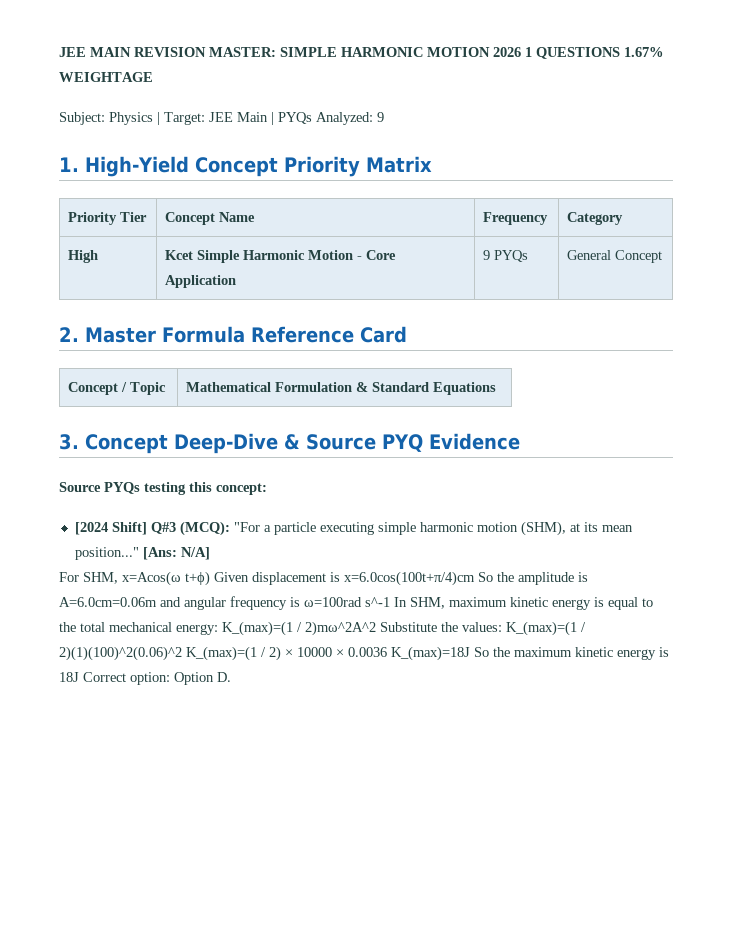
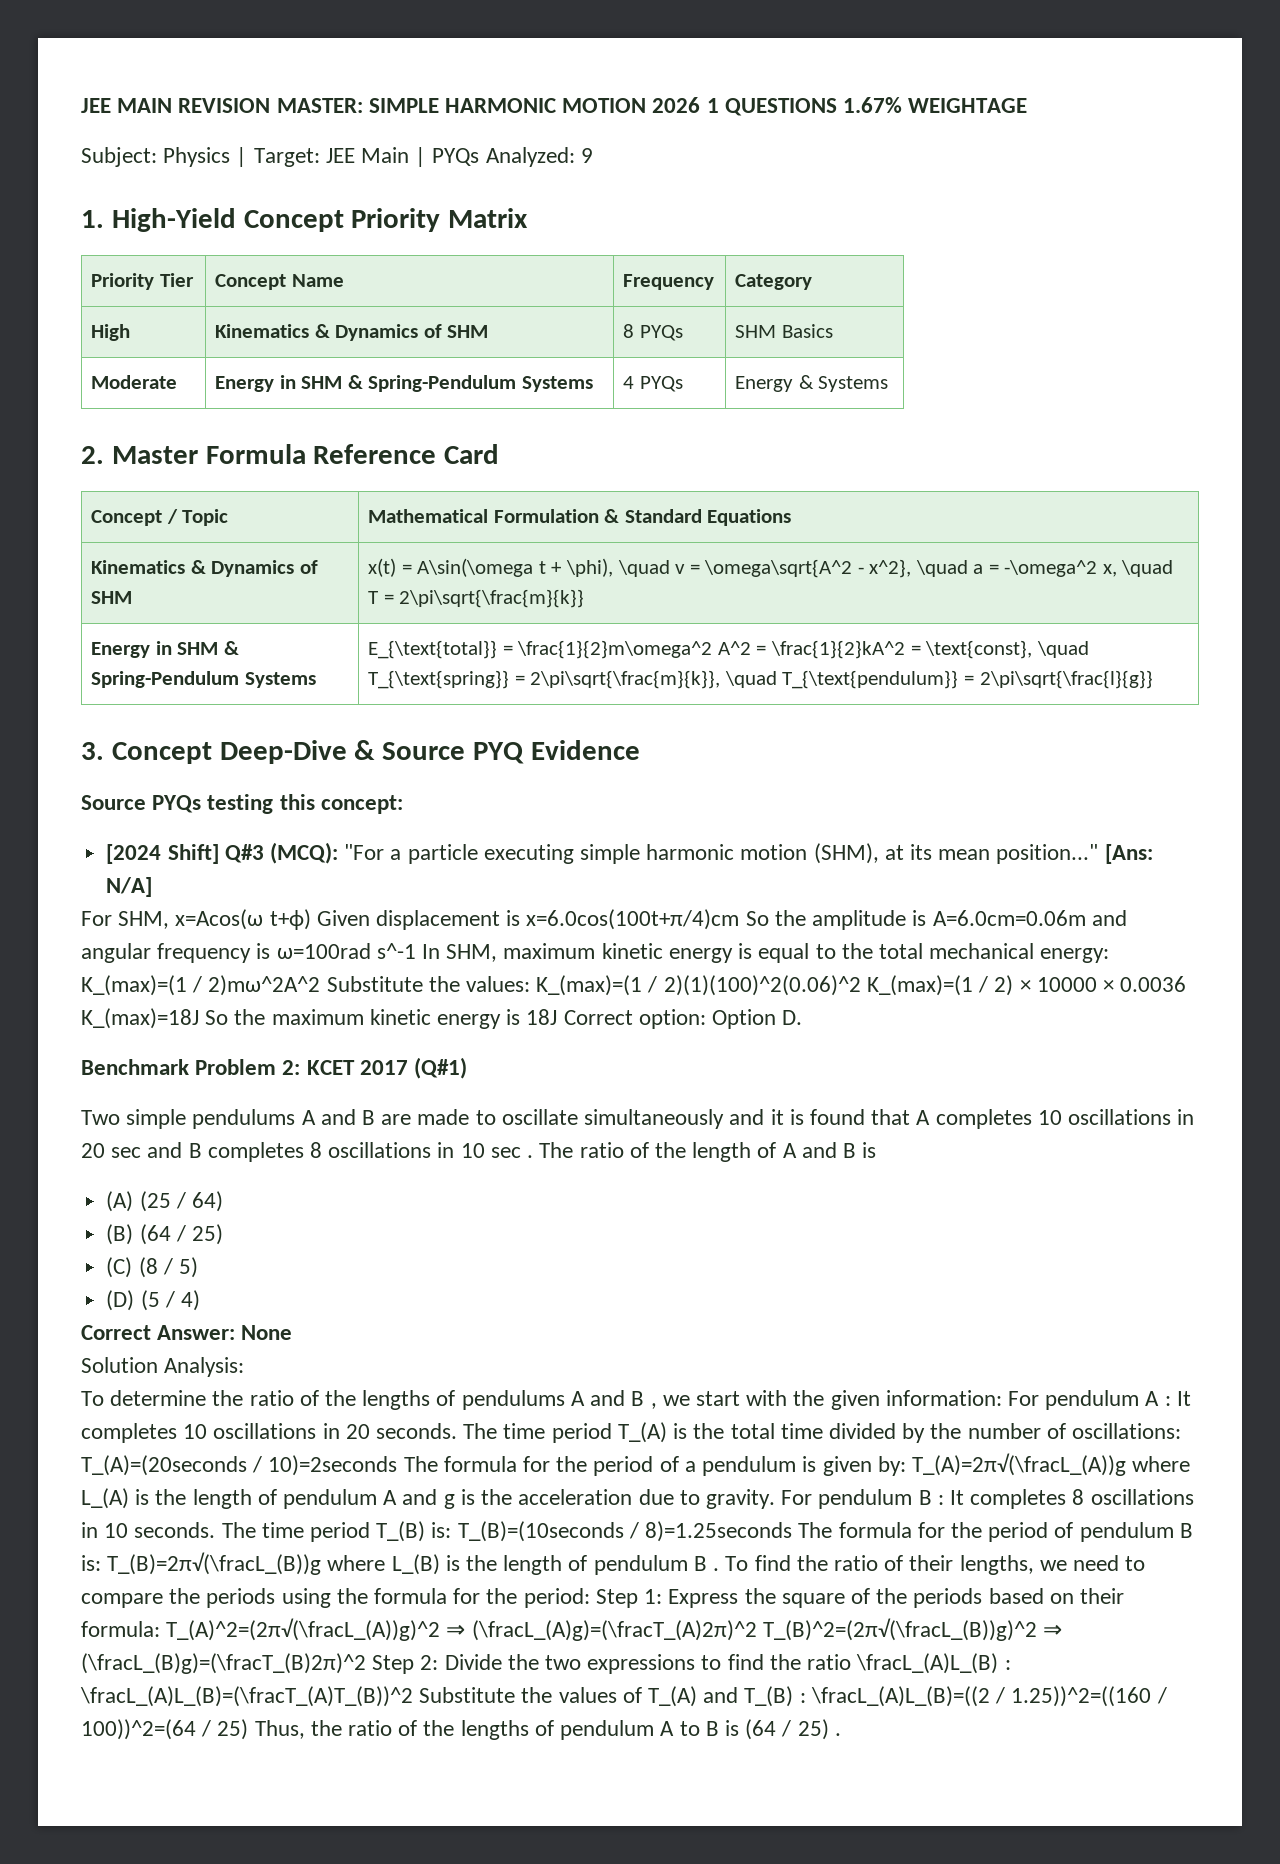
[165,250,397,263] [165,275,237,288] [483,250,529,262] [567,250,663,263] Kcet Simple Harmonic Motion - Core Application | 9 PYQs | General Concept -> [215,324,489,341] [623,324,683,341] [735,324,833,338] [91,375,178,389] [215,375,593,392] [623,376,683,392] [735,375,889,392] Kinematics & Dynamics of SHM | 8 PYQs | SHM Basics // Moderate | Energy in SHM & Spring-Pendulum Systems | 4 PYQs | Energy & Systems
(497, 388) none -> [91,560,318,577] [91,591,133,604] [368,558,1174,578] [368,589,585,608] [91,641,239,658] [91,671,316,688] [368,640,1089,659] [368,670,1153,689] // Kinematics & Dynamics of SHM | x(t) = A\sin(\omega t + \phi), \quad v = \omega\sqrt{A^2 - x^2}, \quad a = -\omega^2 x, \quad T = 2\pi\sqrt{\frac{m}{k}} // Energy in SHM & Spring-Pendulum Systems | E_{\text{total}} = \frac{1}{2}m\omega^2 A^2 = \frac{1}{2}kA^2 = \text{const}, \quad T_{\text{spring}} = 2\pi\sqrt{\frac{m}{k}}, \quad T_{\text{pendulum}} = 2\pi\sqrt{\frac{l}{g}}
(231, 677) none -> [81,1057,468,1079] [81,1109,1195,1129] [81,1142,877,1162] [106,1191,223,1212] [106,1224,223,1245] [106,1257,198,1278] [106,1290,200,1311] [81,1325,293,1340] [81,1357,245,1377] [81,1390,1191,1410] [81,1422,1181,1443] [81,1453,1191,1476] [81,1488,1194,1509] [81,1521,1193,1542] [81,1552,1146,1575] [81,1588,1124,1608] [81,1618,1063,1641] [81,1653,1011,1674] [80,1686,1167,1707] [81,1719,841,1740] // Benchmark Problem 2: KCET 2017 (Q#1) // Two simple pendulums A and B are made to oscillate simultaneously and it is found that A completes 10 oscillations in 20 sec and B completes 8 oscillations in 10 sec . The ratio of the length of A and B is // (A) (25 / 64) // (B) (64 / 25) // (C) (8 / 5) // (D) (5 / 4) // Correct Answer: None // Solution Analysis: // To determine the ratio of the lengths of pendulums A and B , we start with the given information: For pendulum A : It completes 10 oscillations in 20 seconds. The time period T_(A) is the total time divided by the number of oscillations: T_(A)=(20seconds / 10)=2seconds The formula for the period of a pendulum is given by: T_(A)=2π√(\fracL_(A))g where L_(A) is the length of pendulum A and g is the acceleration due to gravity. For pendulum B : It completes 8 oscillations in 10 seconds. The time period T_(B) is: T_(B)=(10seconds / 8)=1.25seconds The formula for the period of pendulum B is: T_(B)=2π√(\fracL_(B))g where L_(B) is the length of pendulum B . To find the ratio of their lengths, we need to compare the periods using the formula for the period: Step 1: Express the square of the periods based on their formula: T_(A)^2=(2π√(\fracL_(A))g)^2 ⇒ (\fracL_(A)g)=(\fracT_(A)2π)^2 T_(B)^2=(2π√(\fracL_(B))g)^2 ⇒ (\fracL_(B)g)=(\fracT_(B)2π)^2 Step 2: Divide the two expressions to find the ratio \fracL_(A)L_(B) : \fracL_(A)L_(B)=(\fracT_(A)T_(B))^2 Substitute the values of T_(A) and T_(B) : \fracL_(A)L_(B)=((2 / 1.25))^2=((160 / 100))^2=(64 / 25) Thus, the ratio of the lengths of pendulum A to B is (64 / 25) .

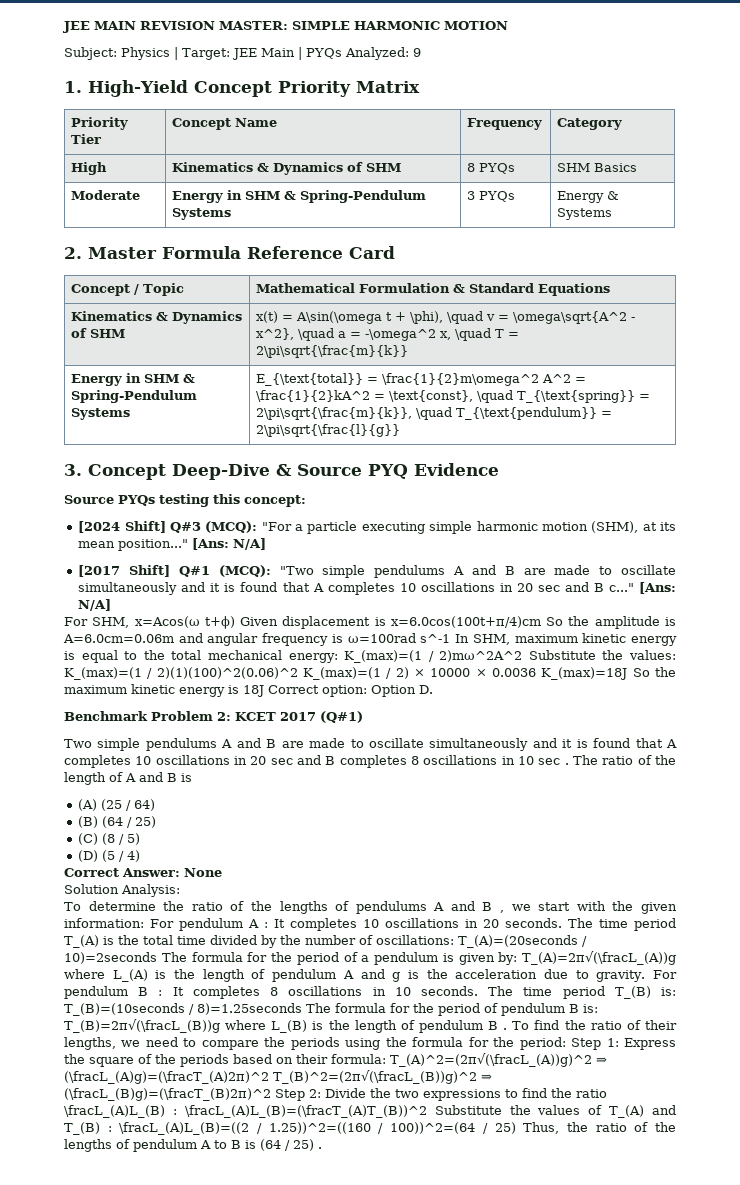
[652,97,1028,116] 2026 1 QUESTIONS 1.67% WEIGHTAGE -> (508, 25) none
[623,376,635,389] 4 -> [466,191,475,200] 3
(153, 887) none -> [78,565,676,578] [78,582,676,595] [78,599,112,611] // [2017 Shift] Q#1 (MCQ): "Two simple pendulums A and B are made to oscillate simultaneously and it is found that A completes 10 oscillations in 20 sec and B c..." [Ans: N/A]

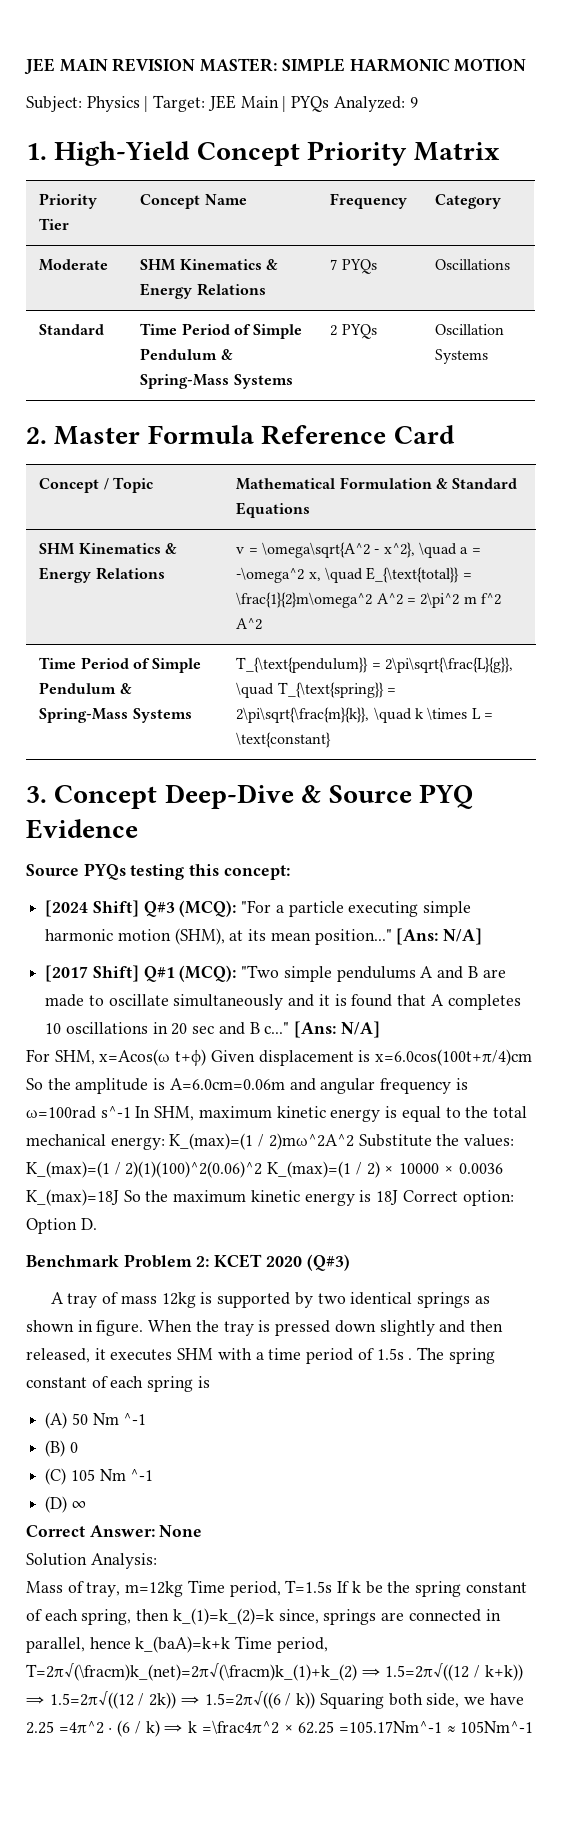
[70,162,107,175] [171,162,401,175] [466,163,515,174] [556,163,637,172] [70,190,140,200] [171,190,426,203] [171,208,231,220] [466,191,515,202] [556,191,619,203] High | Kinematics & Dynamics of SHM | 8 PYQs | SHM Basics // Moderate | Energy in SHM & Spring-Pendulum Systems | 3 PYQs | Energy & -> [39,259,109,271] [140,259,279,271] [140,283,266,299] [330,259,377,274] [435,259,511,270] [39,324,105,335] [140,323,303,339] [140,348,233,360] [140,374,293,389] [330,324,377,339] [435,324,505,335] Moderate | SHM Kinematics & Energy Relations | 7 PYQs | Oscillations // Standard | Time Period of Simple Pendulum & Spring-Mass Systems | 2 PYQs | Oscillation
[70,311,242,324] [70,328,125,338] [255,311,483,324] Kinematics & Dynamics of SHM | x(t) = A\sin(\omega t + \phi), \quad -> [39,543,178,555] [39,567,165,583] SHM Kinematics & Energy Relations |
[494,329,519,338] [255,345,408,358] [70,373,195,386] [70,390,197,403] [70,408,130,420] T = 2\pi\sqrt{\frac{m}{k}} // Energy in SHM & Spring-Pendulum Systems | -> (364, 575) none
[255,390,473,402] \frac{1}{2}kA^2 = \text{const}, -> [420,592,502,608] [236,618,263,630] [39,657,202,673] [39,682,132,694] [39,708,192,723] [236,657,514,673] 2\pi^2 m f^2 A^2 // Time Period of Simple Pendulum & Spring-Mass Systems | T_{\text{pendulum}} = 2\pi\sqrt{\frac{L}{g}},
[455,407,612,420] [255,424,400,437] T_{\text{pendulum}} = 2\pi\sqrt{\frac{l}{g}} -> [415,707,494,720] [236,732,332,748] k \times L = \text{constant}
[280,711,363,723] [64,738,677,751] [64,755,676,768] [64,772,192,785] [78,799,156,811] [78,816,157,828] [78,833,141,845] [78,850,141,862] 2017 (Q#1) // Two simple pendulums A and B are made to oscillate simultaneously and it is found that A completes 10 oscillations in 20 sec and B completes 8 oscillations in 10 sec . The ratio of the length of A and B is // (A) (25 / 64) // (B) (64 / 25) // (C) (8 / 5) // (D) (5 / 4) -> [265,1254,350,1271] [50,1292,490,1308] [26,1320,503,1336] [26,1347,495,1364] [26,1376,210,1392] [45,1412,147,1429] [45,1440,78,1457] [45,1468,154,1485] [45,1496,86,1513] 2020 (Q#3) // A tray of mass 12kg is supported by two identical springs as shown in figure. When the tray is pressed down slightly and then released, it executes SHM with a time period of 1.5s . The spring constant of each spring is // (A) 50 Nm ^-1 // (B) 0 // (C) 105 Nm ^-1 // (D) ∞
[64,901,677,914] [64,918,676,931] [64,935,587,948] [64,951,676,965] [64,969,677,982] [64,986,676,999] [64,1003,598,1016] [64,1019,677,1033] [64,1037,676,1050] [64,1053,607,1067] [64,1070,492,1084] [64,1088,607,1101] [64,1105,676,1118] [64,1122,676,1135] [64,1139,322,1152] To determine the ratio of the lengths of pendulums A and B , we start with the given information: For pendulum A : It completes 10 oscillations in 20 seconds. The time period T_(A) is the total time divided by the number of oscillations: T_(A)=(20seconds / 10)=2seconds The formula for the period of a pendulum is given by: T_(A)=2π√(\fracL_(A))g where L_(A) is the length of pendulum A and g is the acceleration due to gravity. For pendulum B : It completes 8 oscillations in 10 seconds. The time period T_(B) is: T_(B)=(10seconds / 8)=1.25seconds The formula for the period of pendulum B is: T_(B)=2π√(\fracL_(B))g where L_(B) is the length of pendulum B . To find the ratio of their lengths, we need to compare the periods using the formula for the period: Step 1: Express the square of the periods based on their formula: T_(A)^2=(2π√(\fracL_(A))g)^2 ⇒ (\fracL_(A)g)=(\fracT_(A)2π)^2 T_(B)^2=(2π√(\fracL_(B))g)^2 ⇒ (\fracL_(B)g)=(\fracT_(B)2π)^2 Step 2: Divide the two expressions to find the ratio \fracL_(A)L_(B) : \fracL_(A)L_(B)=(\fracT_(A)T_(B))^2 Substitute the values of T_(A) and T_(B) : \fracL_(A)L_(B)=((2 / 1.25))^2=((160 / 100))^2=(64 / 25) Thus, the ratio of the lengths of pendulum A to B is (64 / 25) . -> [26,1580,527,1597] [26,1608,501,1625] [26,1636,328,1653] [26,1663,523,1681] [26,1691,524,1709] [26,1720,534,1737] Mass of tray, m=12kg Time period, T=1.5s If k be the spring constant of each spring, then k_(1)=k_(2)=k since, springs are connected in parallel, hence k_(baA)=k+k Time period, T=2π√(\fracm)k_(net)=2π√(\fracm)k_(1)+k_(2) ⇒ 1.5=2π√((12 / k+k)) ⇒ 1.5=2π√((12 / 2k)) ⇒ 1.5=2π√((6 / k)) Squaring both side, we have 2.25 =4π^2 · (6 / k) ⇒ k =\frac4π^2 × 62.25 =105.17Nm^-1 ≈ 105Nm^-1

